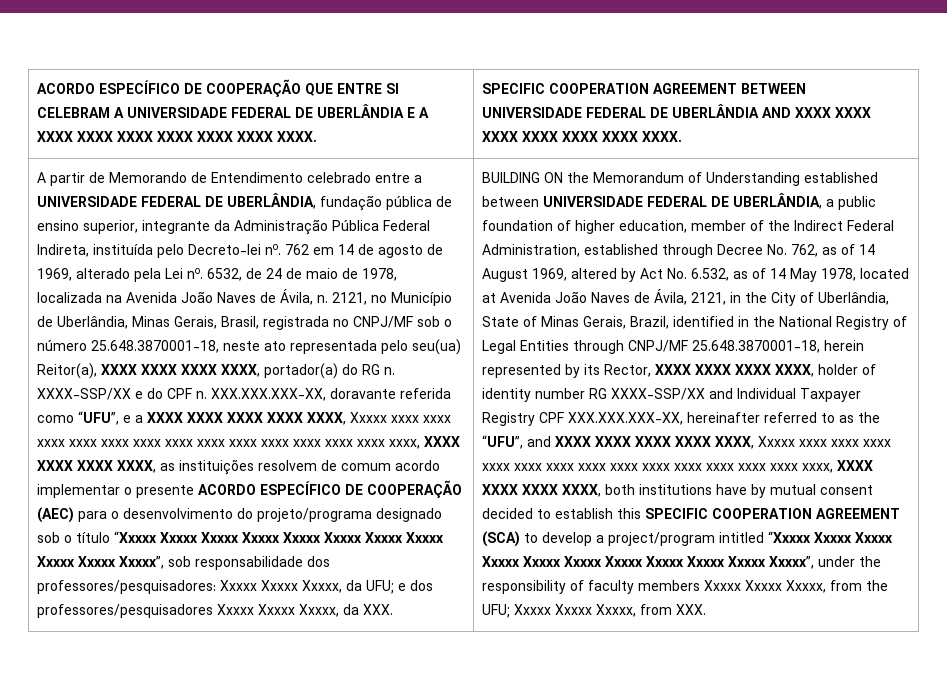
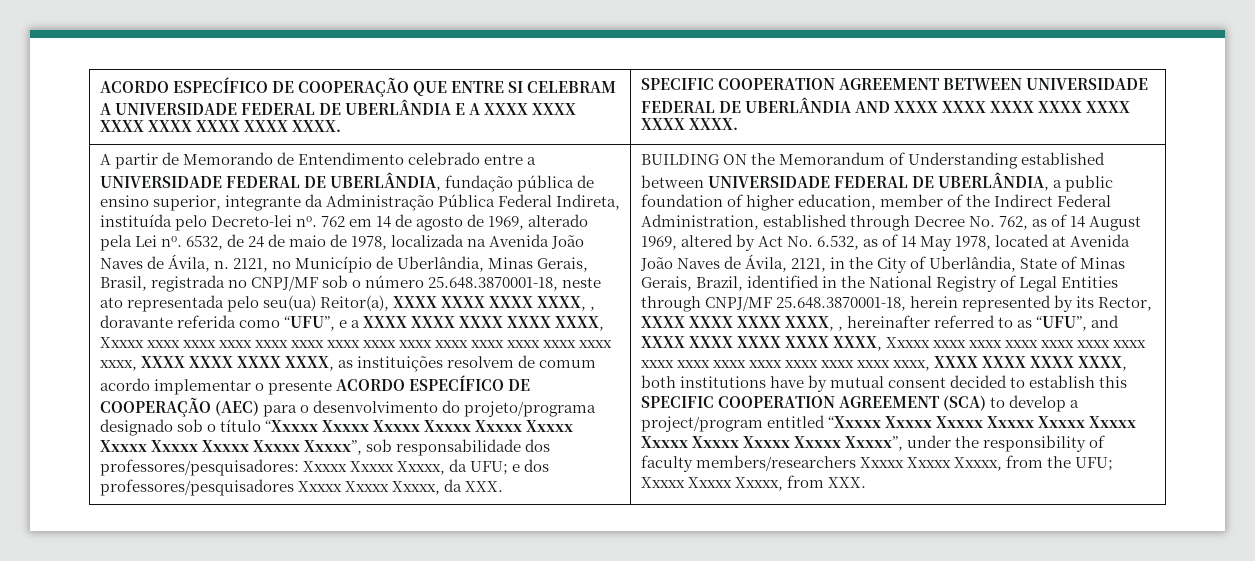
[264,363,396,379] [37,388,327,401] portador(a) do RG n. XXXX-SSP/XX e do CPF n. XXX.XXX.XXX-XX, -> [589,306,595,311] ,
[818,364,877,375] [482,388,862,402] [482,412,684,426] holder of identity number RG XXXX-SSP/XX and Individual Taxpayer Registry CPF XXX.XXX.XXX-XX, -> [837,326,843,331] ,
[858,412,881,423] the -> (1032, 324) none
[719,532,765,543] intitled -> [766,415,825,428] entitled
[638,580,701,591] members -> [695,455,856,471] members/researchers

